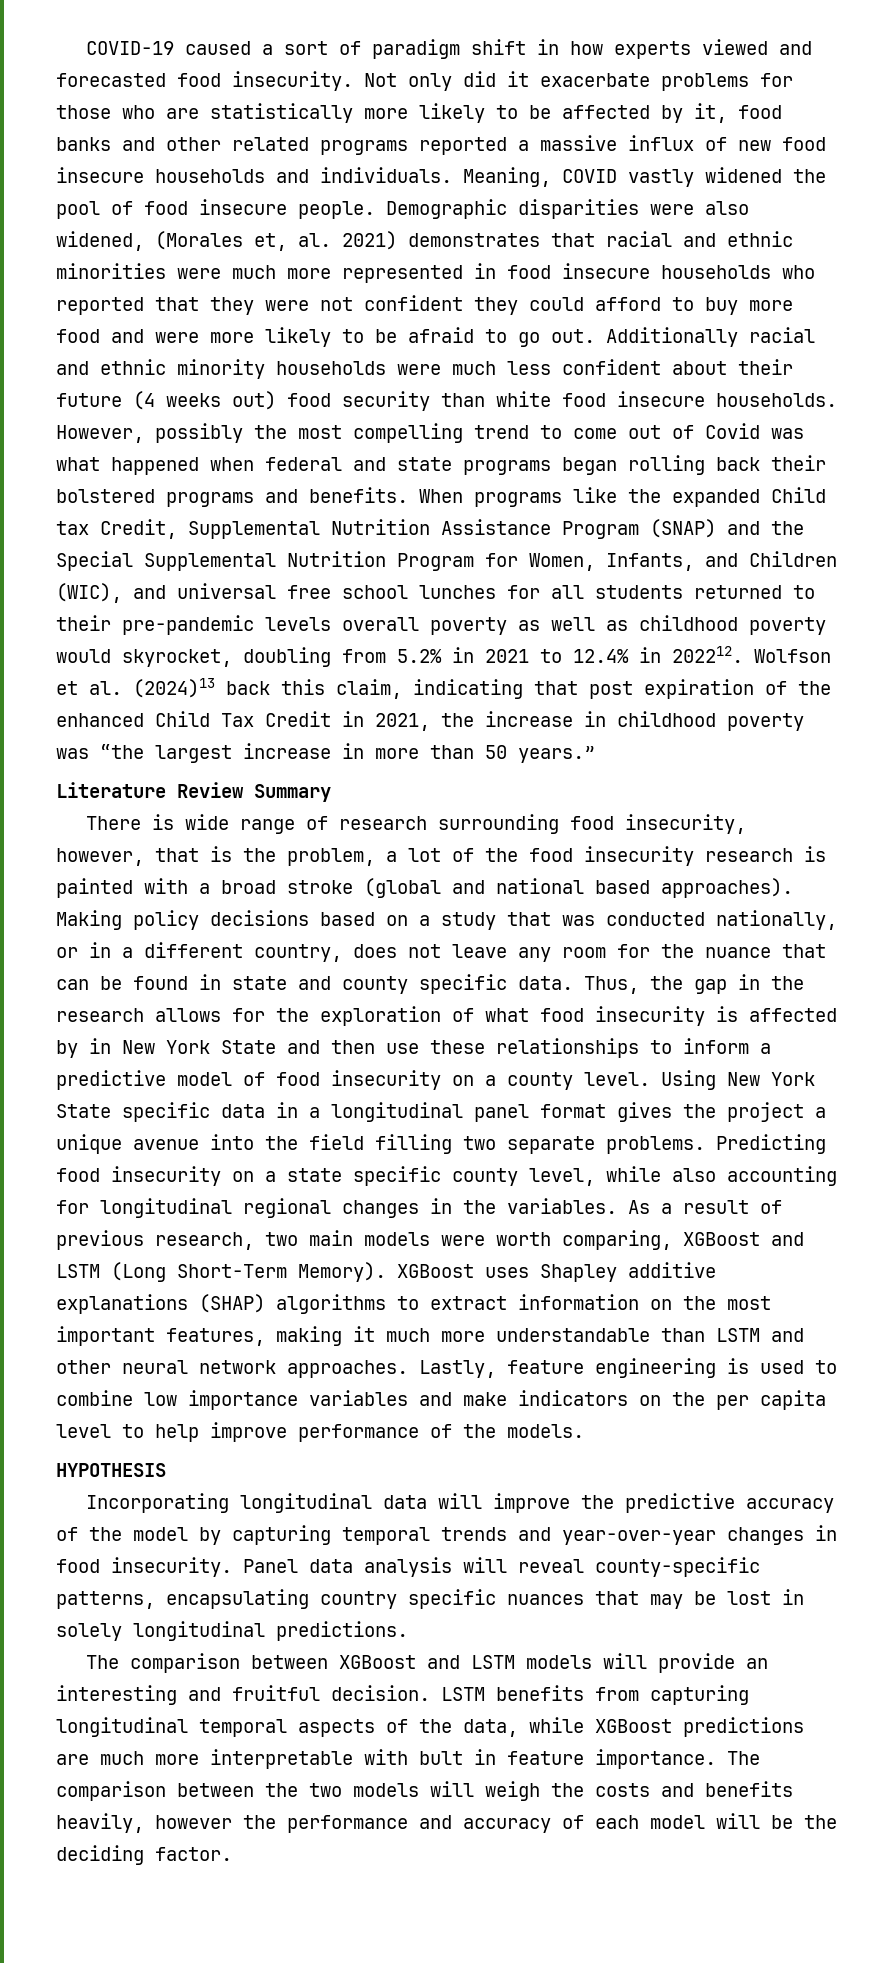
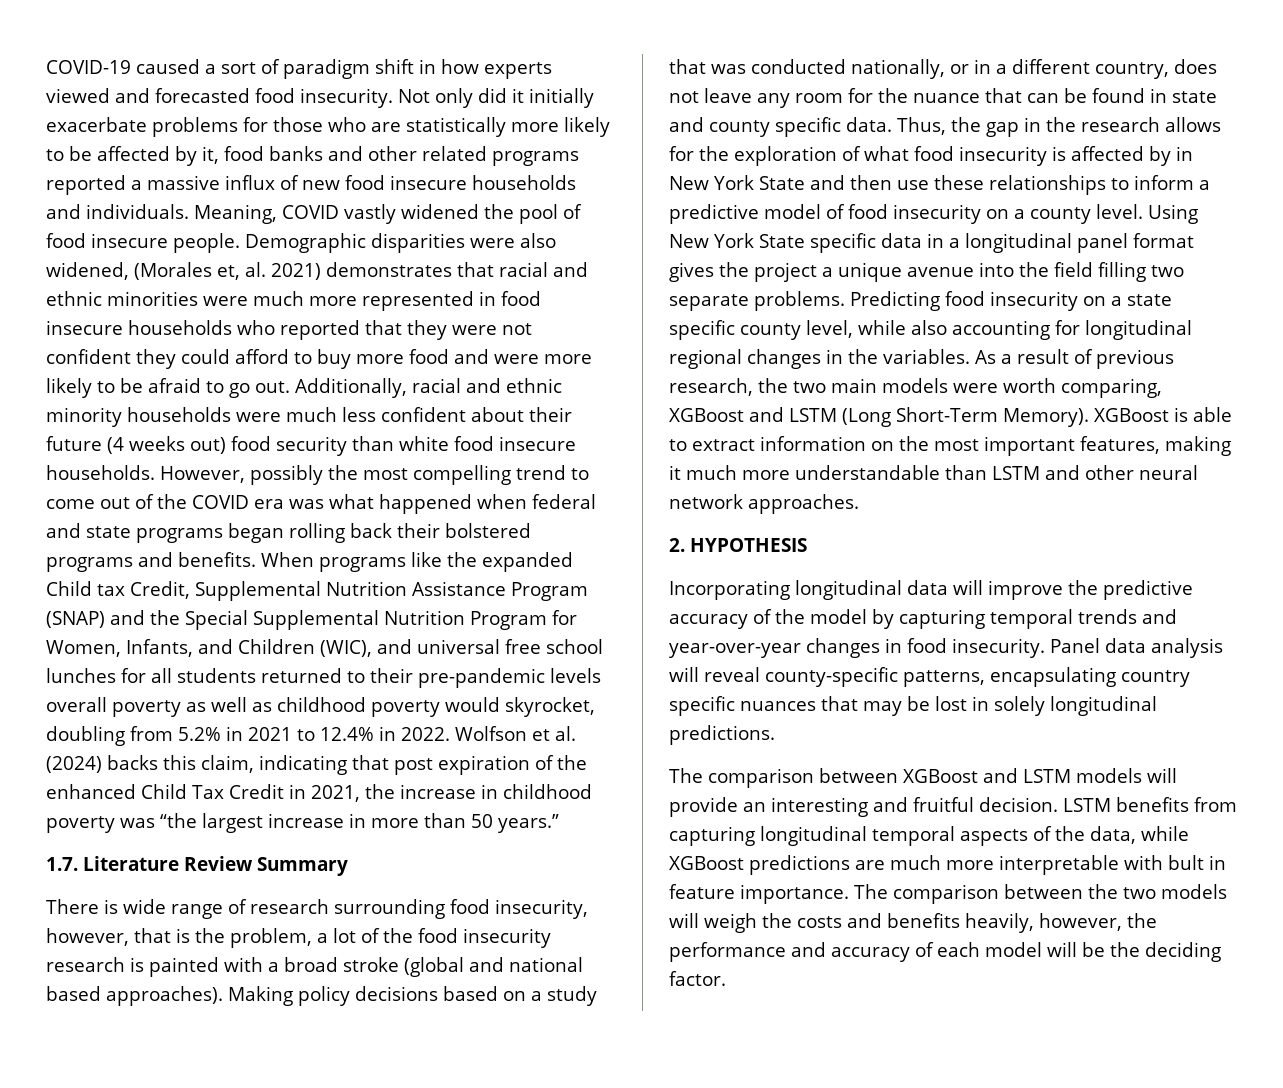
(529, 79) none -> [528,88,594,108] initially
[606,327,738,347] Additionally -> [295,378,407,398] Additionally,
[705,423,760,439] Covid -> [157,494,284,509] the COVID era
[672,646,743,663] 202212. -> [401,727,450,741] 2022.
[133,678,270,698] (2024)13 back -> [46,755,158,773] (2024) backs
(595, 754) none -> [46,857,78,871] 1.7.
(254, 1241) none -> [758,378,788,393] the
[485,1262,716,1282] [56,1294,386,1314] uses Shapley additive explanations (SHAP) algorithms -> [1173,407,1232,422] is able
[419,1358,837,1378] [56,1390,826,1410] [56,1422,584,1442] Lastly, feature engineering is used to combine low importance variables and make indicators on the per capita level to help improve performance of the models. // -> [669,538,685,552] // 2.
[155,1815,232,1829] however -> [1038,913,1122,931] however,

